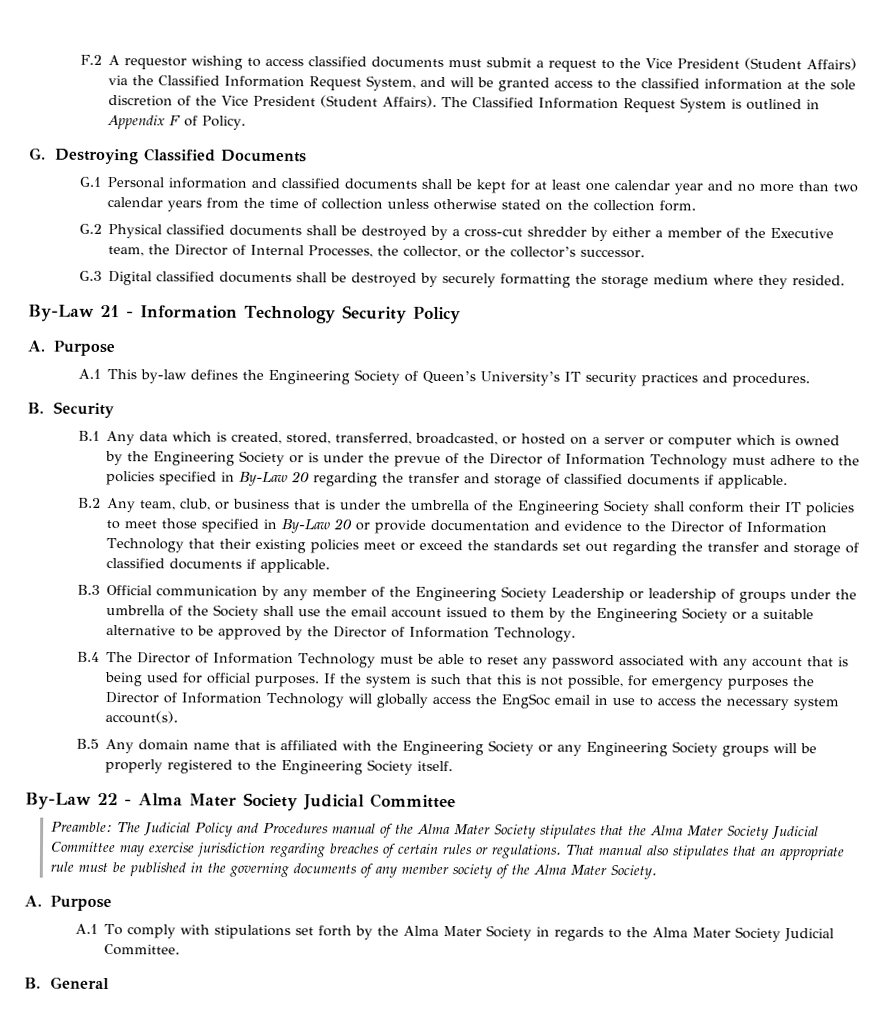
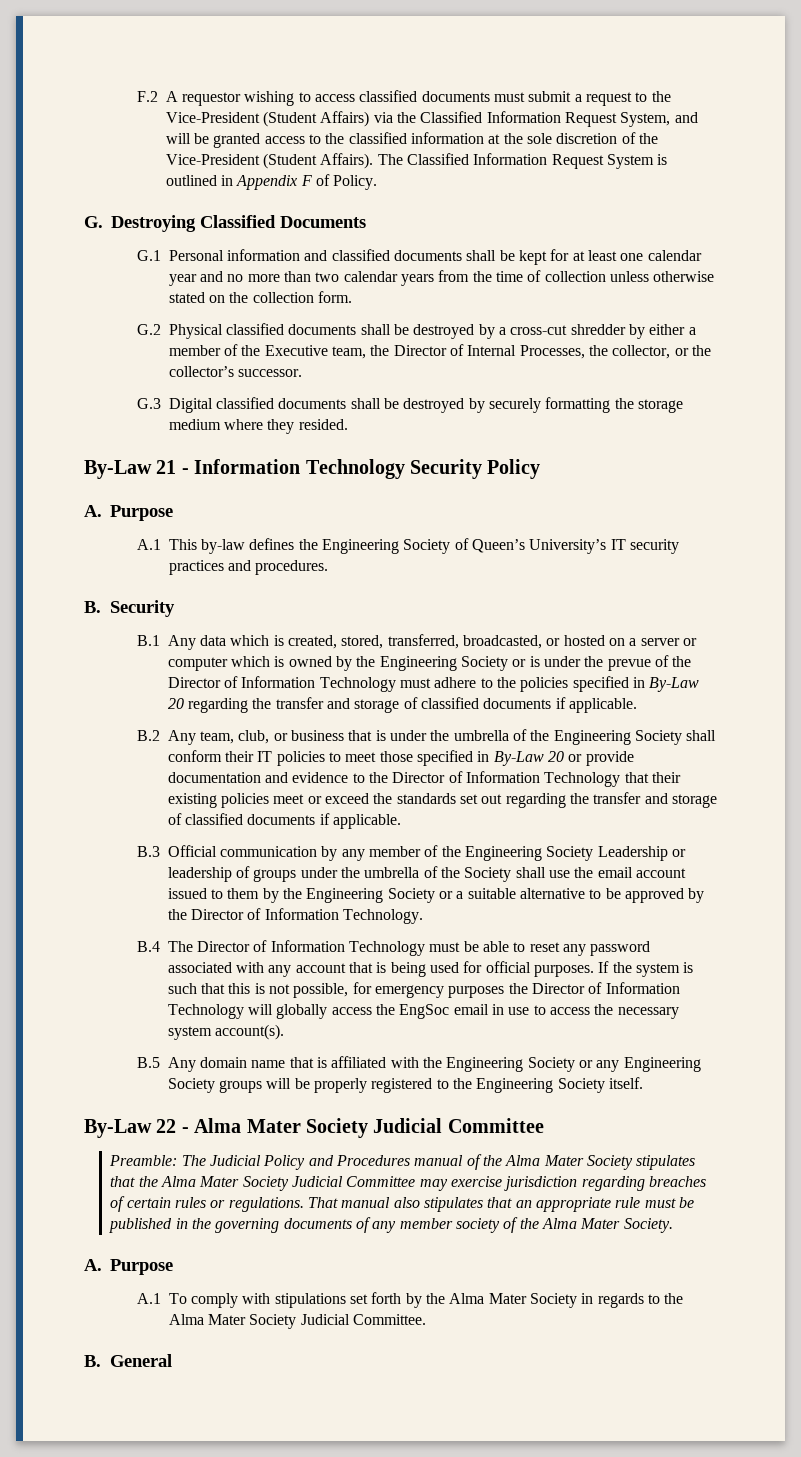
[645,58,741,69] Vice President -> [165,112,260,123] Vice-President
[221,95,317,107] Vice President -> [165,154,260,165] Vice-President

